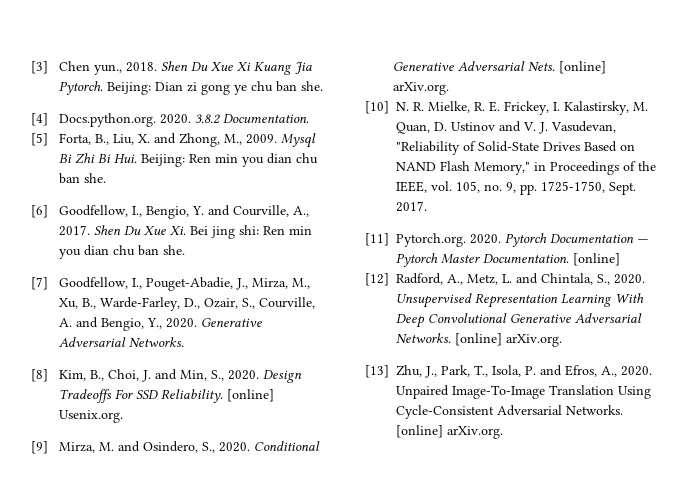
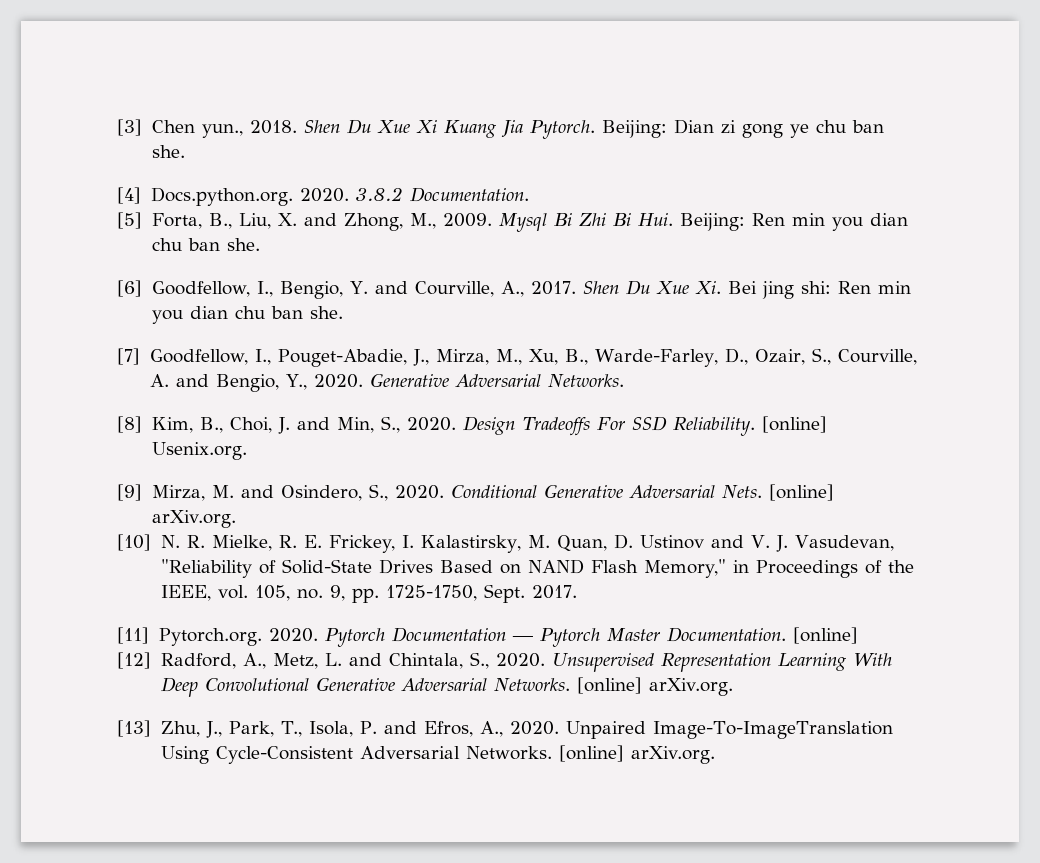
[452,385,614,399] Image-To-Image Translation -> [653,721,894,739] Image-To-ImageTranslation

